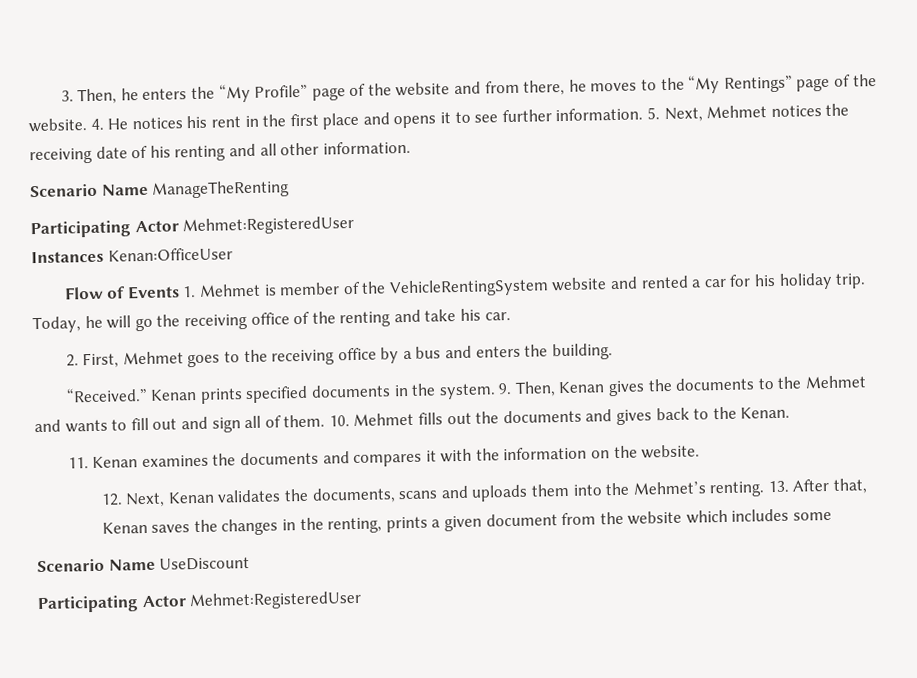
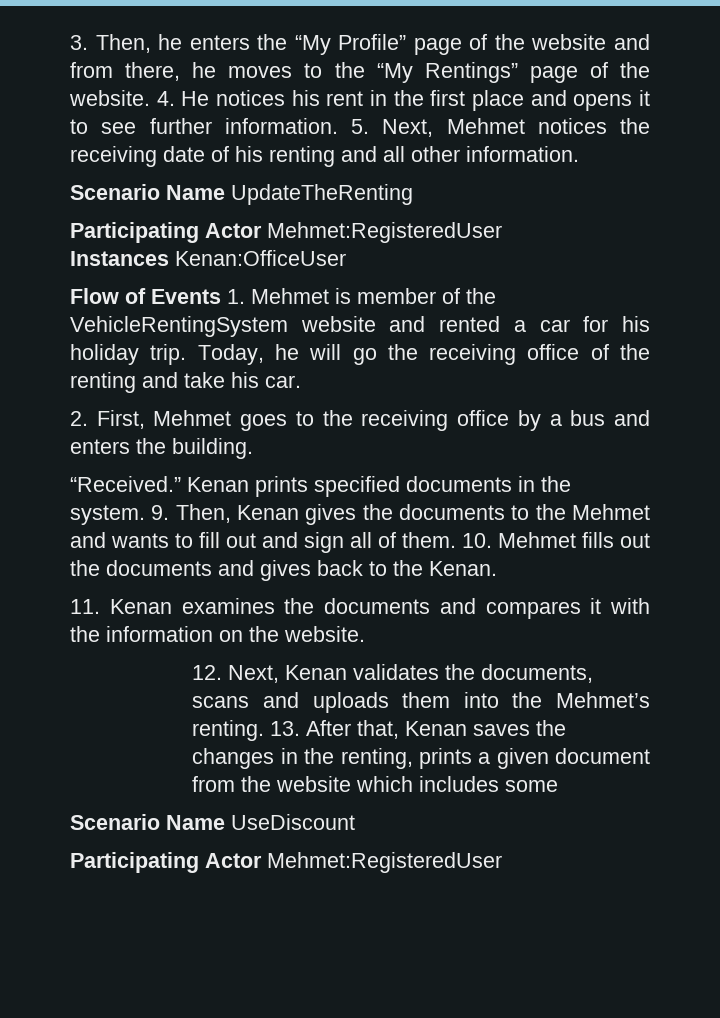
[151,180,291,199] ManageTheRenting -> [231,184,413,205] UpdateTheRenting

